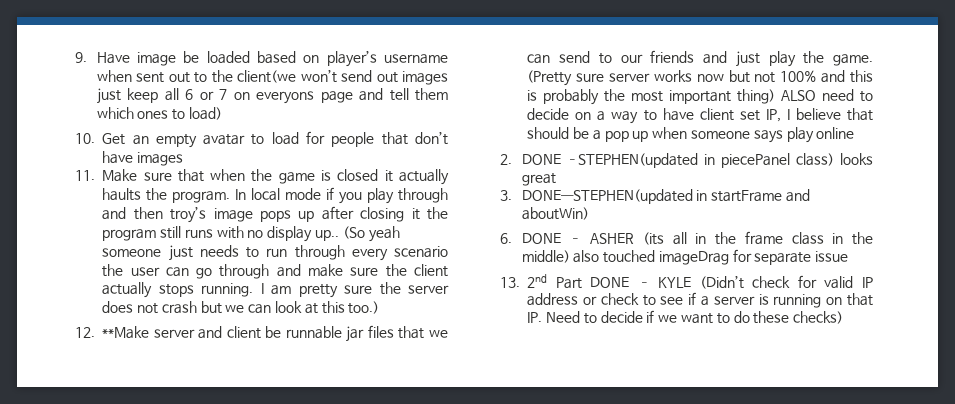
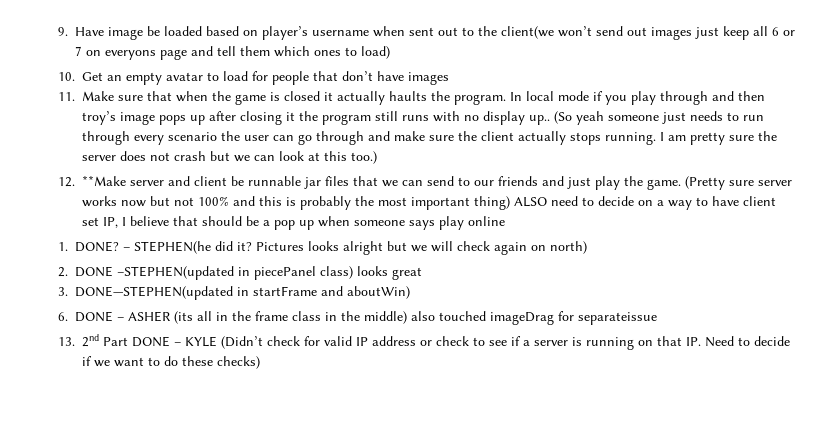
(855, 133) none -> [57,241,587,255] // 1. DONE? – STEPHEN(he did it? Pictures looks alright but we will check again on north)
[754,251,849,265] separate issue -> [577,312,657,325] separateissue

